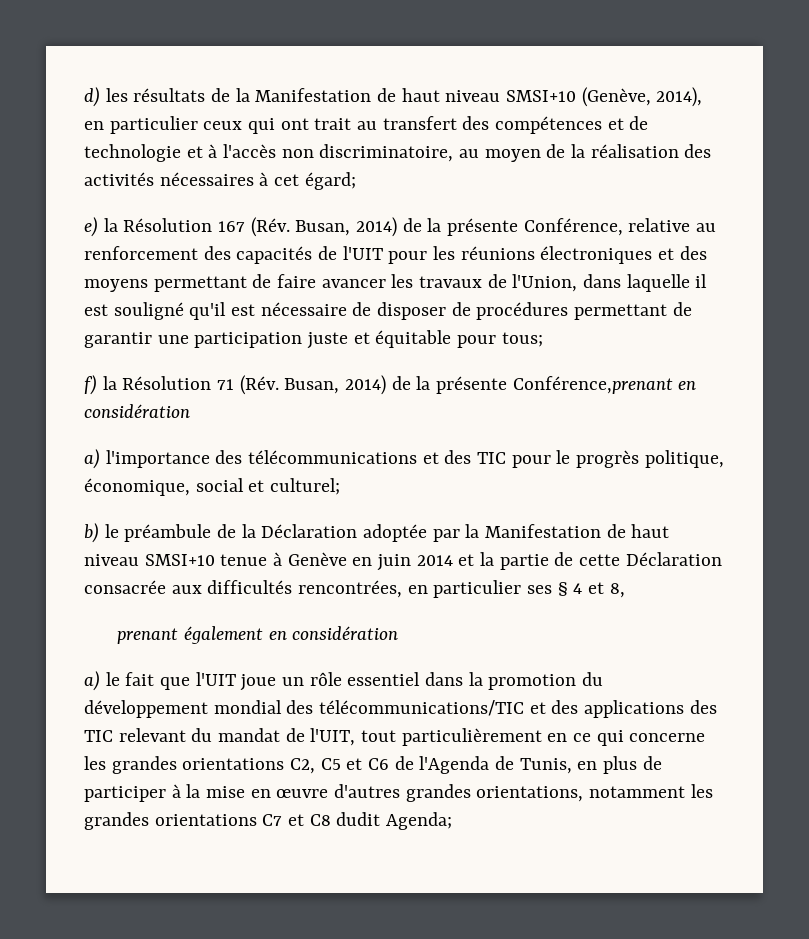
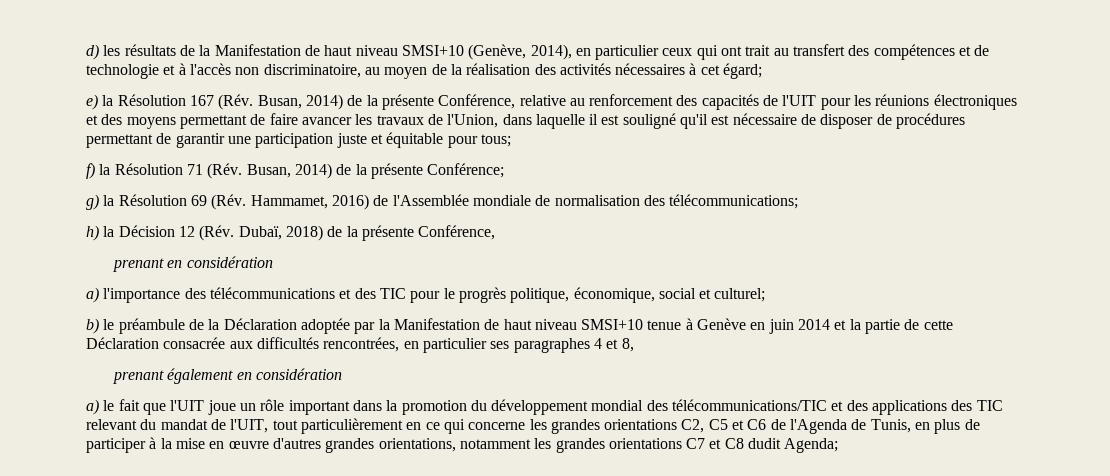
[512,376,673,394] Conférence,prenant -> [427,163,505,178] [86,194,799,210] [86,225,496,241] [112,258,164,272] Conférence; // g) la Résolution 69 (Rév. Hammamet, 2016) de l'Assemblée mondiale de normalisation des télécommunications; // h) la Décision 12 (Rév. Dubaï, 2018) de la présente Conférence, // prenant
[557,582,568,596] § -> [513,338,590,353] paragraphes
[347,672,421,686] essentiel -> [288,400,350,415] important

